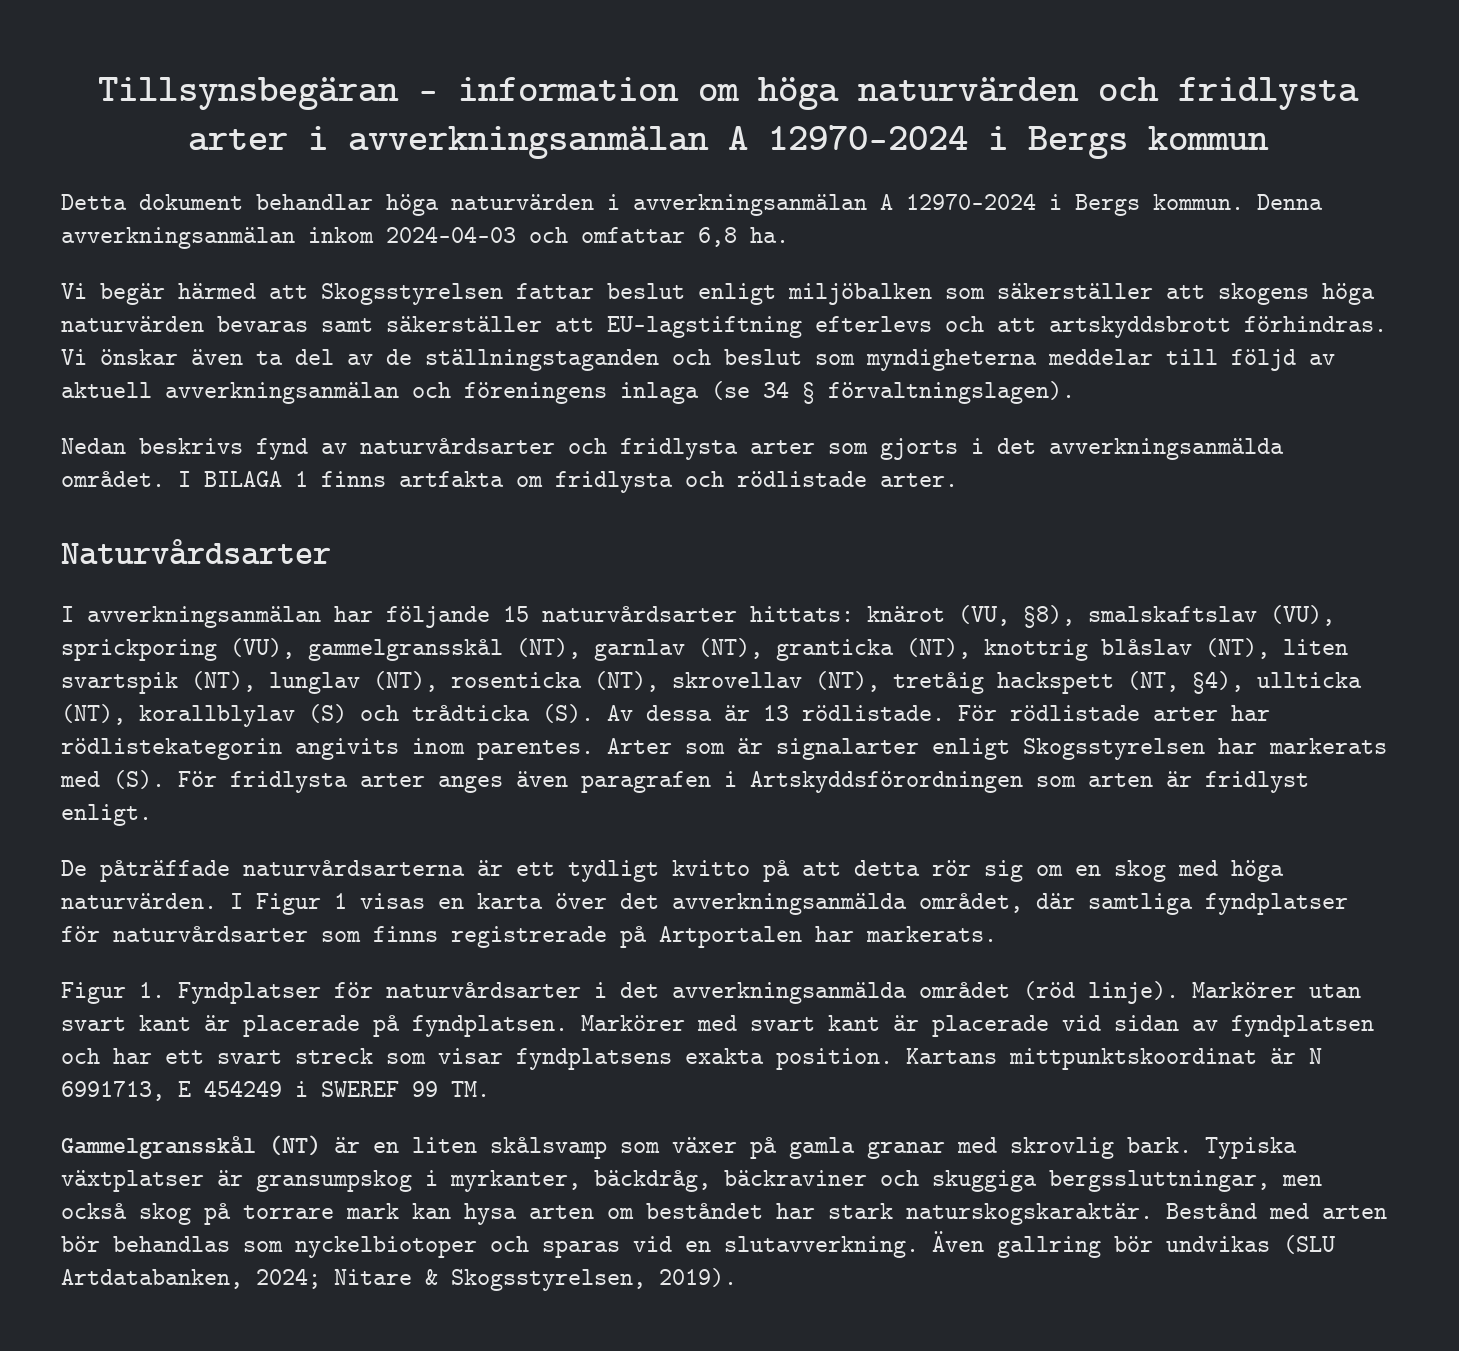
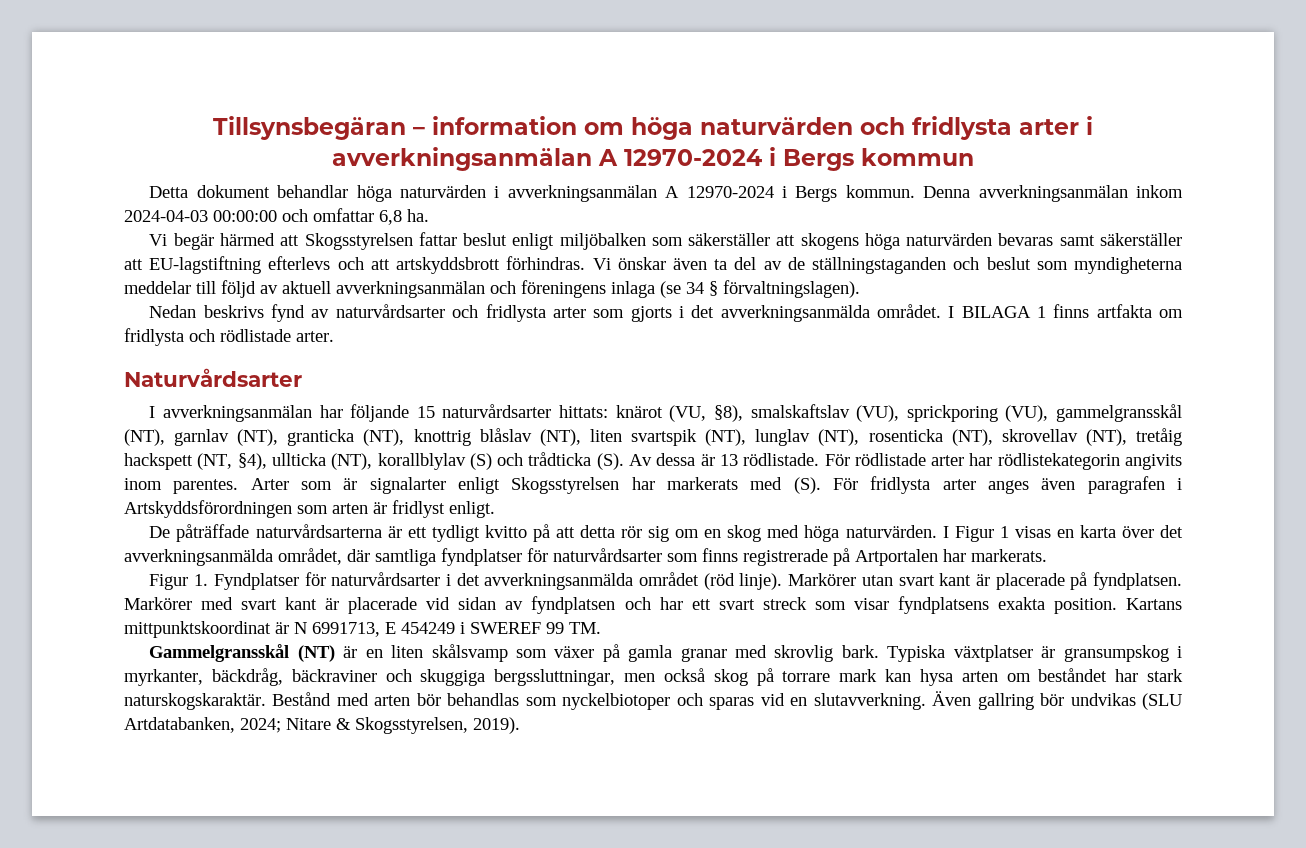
(516, 234) none -> [213,210,277,222] 00:00:00

